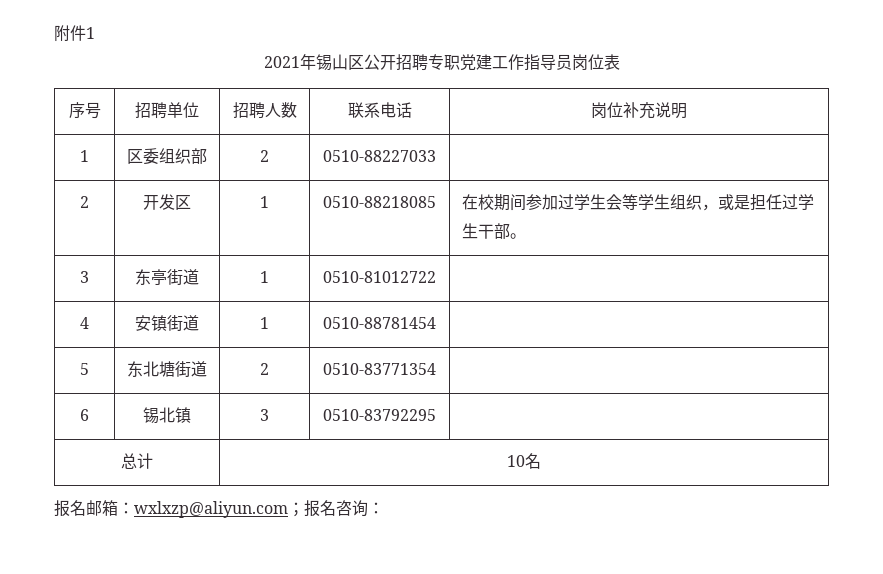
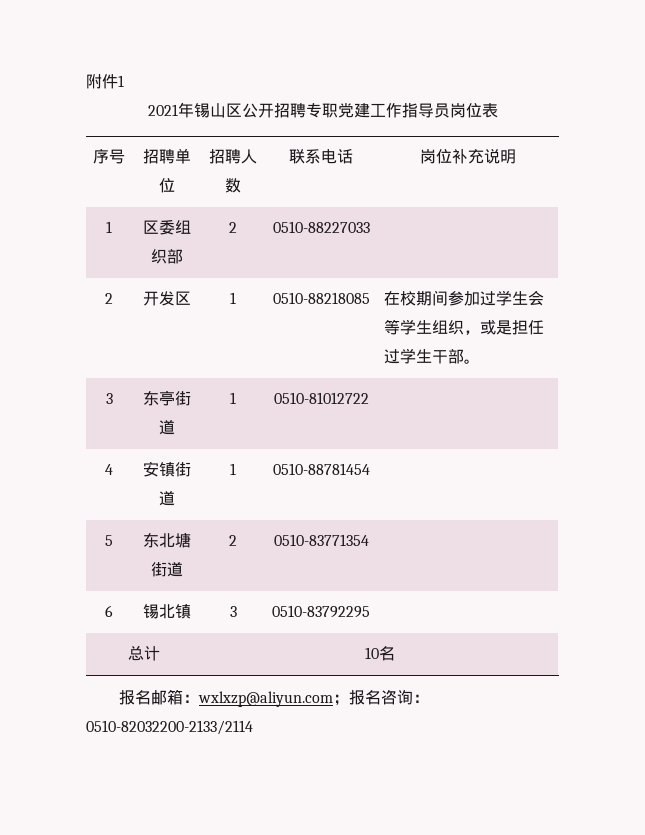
(384, 508) none -> [86,720,253,735] 0510-82032200-2133/2114

